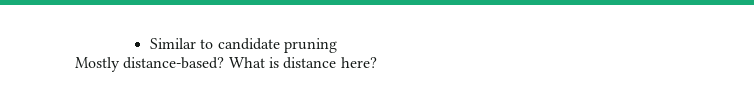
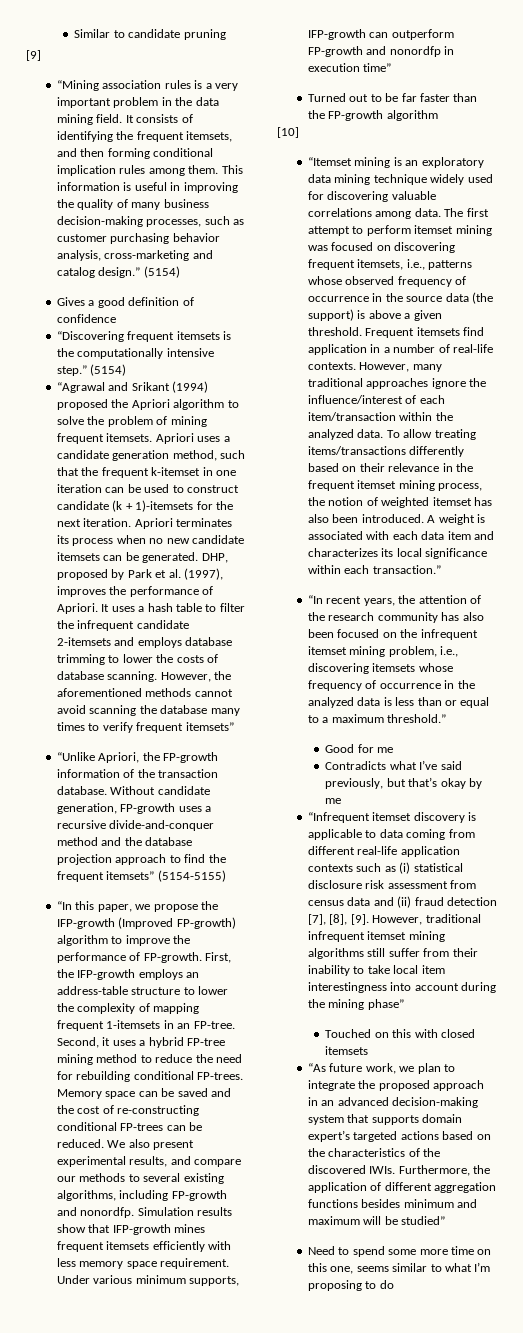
[75,57,377,72] Mostly distance-based? What is distance here? -> [26,50,41,61] [57,80,238,91] [57,97,219,108] [57,114,193,125] [57,131,233,142] [57,148,214,159] [57,165,243,176] [57,182,238,193] [57,199,209,210] [57,216,245,227] [57,233,220,244] [57,250,213,261] [57,266,180,278] [57,297,194,308] [57,314,117,323] [57,331,232,342] [57,348,214,359] [57,364,127,376] [57,381,209,393] [57,399,239,410] [57,416,207,427] [57,433,230,444] [57,450,246,461] [57,467,236,478] [57,484,239,493] [57,500,233,512] [57,518,233,529] [57,535,244,546] [57,552,228,563] [57,568,223,580] [57,586,214,597] [57,603,245,614] [57,620,189,631] [57,637,233,648] [57,654,218,665] [57,671,232,682] [57,688,233,697] [57,705,240,716] [57,722,234,733] [57,752,219,763] [57,769,219,778] [57,786,210,795] [57,803,212,814] [57,820,215,831] [57,837,193,846] [57,854,226,865] [57,870,226,882] [57,901,218,912] [57,917,236,929] [57,935,191,946] [57,952,232,963] [57,969,200,980] [57,986,229,995] [57,1003,200,1014] [57,1020,235,1031] [57,1037,225,1048] [57,1054,242,1065] [57,1071,244,1082] [57,1088,231,1099] [57,1105,200,1116] [57,1122,203,1131] [57,1139,195,1150] [57,1156,242,1167] [57,1173,224,1184] [57,1190,227,1201] [57,1207,233,1218] [57,1224,206,1235] [57,1241,232,1252] [57,1258,230,1269] [57,1275,240,1286] [308,29,454,40] [308,46,455,57] [308,63,392,72] [308,93,478,102] [308,110,438,121] [277,127,299,138] [308,157,484,168] [308,174,493,185] [308,191,436,202] [308,208,489,219] [308,225,492,236] [308,242,456,253] [308,259,473,270] [308,276,467,287] [308,292,493,304] [308,309,442,321] [308,327,485,338] [308,344,493,355] [308,362,442,372] [308,378,487,389] [308,395,445,404] [308,412,453,421] [308,429,476,440] [308,446,465,457] [308,463,473,472] [308,480,483,491] [308,497,492,508] [308,514,485,525] [308,531,494,540] [308,548,488,559] [308,565,441,574] [308,595,481,606] [308,612,484,623] [308,629,478,640] [308,646,459,657] [308,663,453,674] [308,680,475,691] [308,697,490,708] [308,714,447,723] [325,744,394,753] [325,760,462,770] [325,777,482,789] [325,798,342,804] [308,812,477,823] [308,829,475,840] [308,846,460,857] [308,862,463,874] [308,880,477,889] [308,896,497,908] [308,914,481,925] [308,931,445,942] [308,948,478,959] [308,965,445,976] [308,982,497,993] [308,999,404,1010] [325,1029,475,1038] [325,1046,369,1055] [308,1063,455,1074] [308,1080,485,1091] [308,1097,479,1108] [308,1114,463,1125] [308,1130,491,1142] [308,1148,441,1157] [308,1165,491,1176] [308,1182,497,1193] [308,1199,478,1208] [308,1216,446,1225] [308,1246,492,1257] [308,1262,491,1274] [308,1280,394,1291] [9] // “Mining association rules is a very important problem in the data mining field. It consists of identifying the frequent itemsets, and then forming conditional implication rules among them. This information is useful in improving the quality of many business decision-making processes, such as customer purchasing behavior analysis, cross-marketing and catalog design.” (5154) // Gives a good definition of confidence // “Discovering frequent itemsets is the computationally intensive step.” (5154) // “Agrawal and Srikant (1994) proposed the Apriori algorithm to solve the problem of mining frequent itemsets. Apriori uses a candidate generation method, such that the frequent k-itemset in one iteration can be used to construct candidate (k + 1)-itemsets for the next iteration. Apriori terminates its process when no new candidate itemsets can be generated. DHP, proposed by Park et al. (1997), improves the performance of Apriori. It uses a hash table to filter the infrequent candidate 2-itemsets and employs database trimming to lower the costs of database scanning. However, the aforementioned methods cannot avoid scanning the database many times to verify frequent itemsets” // “Unlike Apriori, the FP-growth information of the transaction database. Without candidate generation, FP-growth uses a recursive divide-and-conquer method and the database projection approach to find the frequent itemsets” (5154-5155) // “In this paper, we propose the IFP-growth (Improved FP-growth) algorithm to improve the performance of FP-growth. First, the IFP-growth employs an address-table structure to lower the complexity of mapping frequent 1-itemsets in an FP-tree. Second, it uses a hybrid FP-tree mining method to reduce the need for rebuilding conditional FP-trees. Memory space can be saved and the cost of re-constructing conditional FP-trees can be reduced. We also present experimental results, and compare our methods to several existing algorithms, including FP-growth and nonordfp. Simulation results show that IFP-growth mines frequent itemsets efficiently with less memory space requirement. Under various minimum supports, IFP-growth can outperform FP-growth and nonordfp in execution time” // Turned out to be far faster than the FP-growth algorithm // [10] // “Itemset mining is an exploratory data mining technique widely used for discovering valuable correlations among data. The first attempt to perform itemset mining was focused on discovering frequent itemsets, i.e., patterns whose observed frequency of occurrence in the source data (the support) is above a given threshold. Frequent itemsets find application in a number of real-life contexts. However, many traditional approaches ignore the influence/interest of each item/transaction within the analyzed data. To allow treating items/transactions differently based on their relevance in the frequent itemset mining process, the notion of weighted itemset has also been introduced. A weight is associated with each data item and characterizes its local significance within each transaction.” // “In recent years, the attention of the research community has also been focused on the infrequent itemset mining problem, i.e., discovering itemsets whose frequency of occurrence in the analyzed data is less than or equal to a maximum threshold.” // Good for me // Contradicts what I’ve said previously, but that’s okay by me // “Infrequent itemset discovery is applicable to data coming from different real-life application contexts such as (i) statistical disclosure risk assessment from census data and (ii) fraud detection [7], [8], [9]. However, traditional infrequent itemset mining algorithms still suffer from their inability to take local item interestingness into account during the mining phase” // Touched on this with closed itemsets // “As future work, we plan to integrate the proposed approach in an advanced decision-making system that supports domain expert’s targeted actions based on the characteristics of the discovered IWIs. Furthermore, the application of different aggregation functions besides minimum and maximum will be studied” // Need to spend some more time on this one, seems similar to what I’m proposing to do

